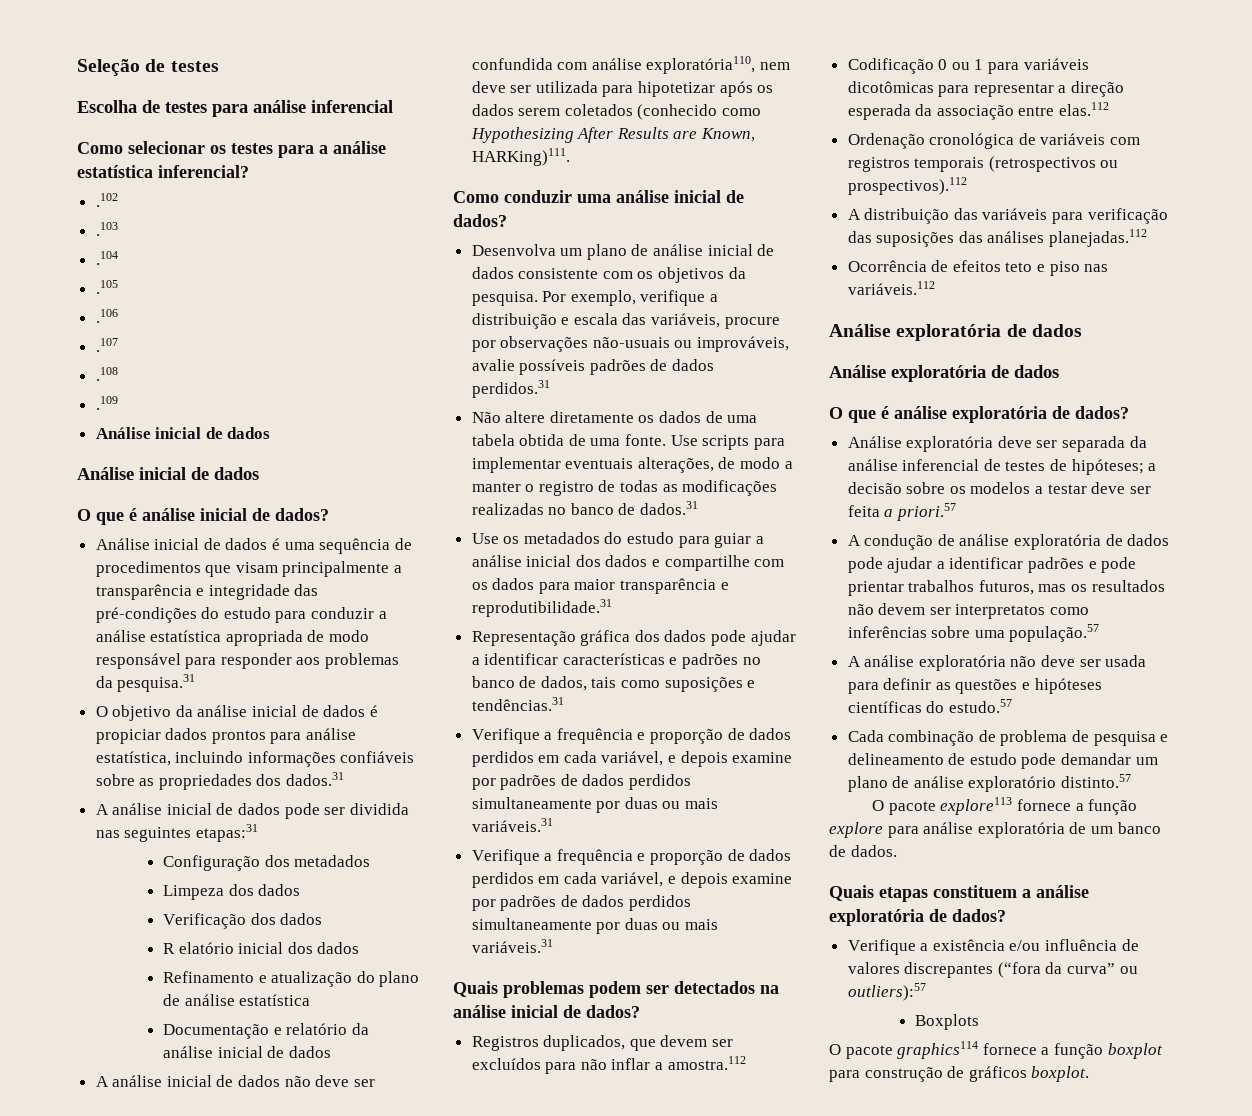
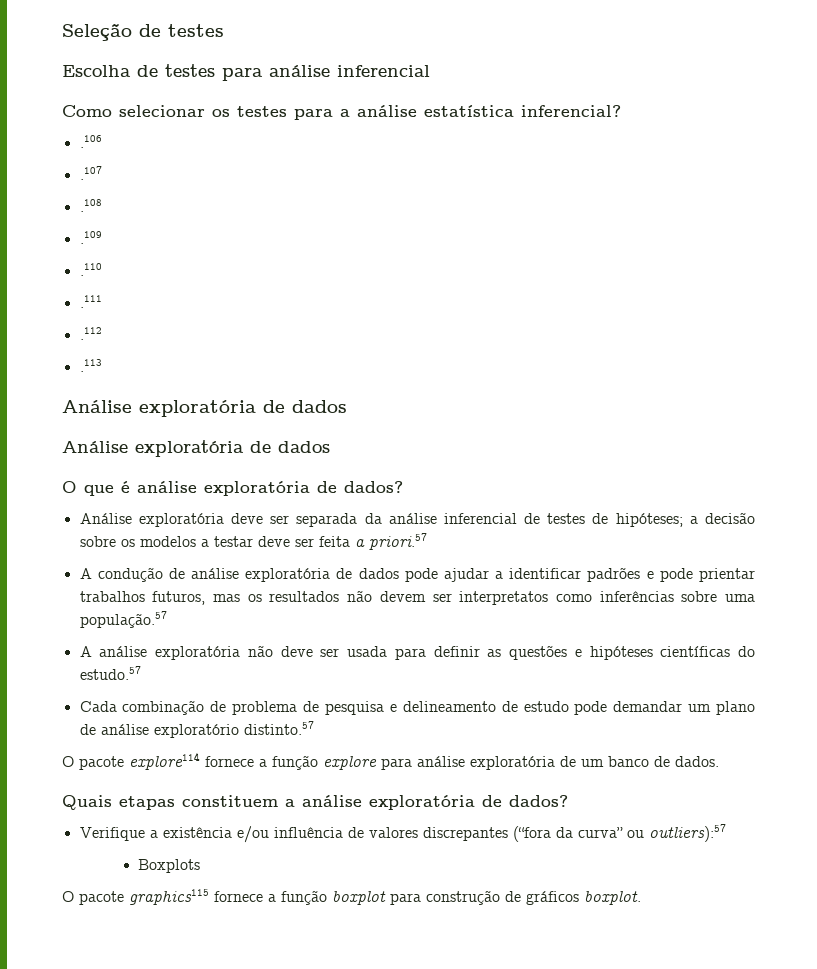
[95,193,118,207] [95,222,118,236] [95,251,118,265] [95,280,118,294] // .102 // .103 // .104 // .105 -> (621, 111) none
[95,427,271,439] [77,467,259,480] [77,508,329,525] [95,538,412,554] [95,561,403,577] [95,584,319,600] [95,607,387,623] [95,630,370,646] [95,653,400,669] [95,674,196,692] [95,705,378,721] [95,728,357,744] [95,751,415,767] [95,772,345,790] [95,803,409,819] [95,824,258,842] [163,855,371,871] [163,884,301,900] [163,913,323,929] [163,942,360,954] [163,971,420,987] [163,994,311,1006] [163,1023,369,1039] [163,1046,331,1058] [95,1075,375,1087] [471,56,791,74] [471,81,774,97] [471,104,762,120] [470,127,756,143] [471,148,570,166] [453,190,744,203] [453,214,507,227] [471,244,775,260] [471,267,746,283] [471,290,719,306] [471,313,780,329] [471,336,790,352] [471,359,715,375] [471,380,550,398] [471,411,758,423] [471,434,785,450] [471,457,793,473] [471,480,778,496] [471,501,699,515] [471,532,764,548] [471,555,785,571] [471,578,729,594] [471,599,612,617] [471,630,796,646] [471,653,761,669] [471,676,756,692] [471,697,564,711] [471,728,792,744] [471,751,793,767] [471,774,692,790] [471,797,719,813] [471,818,553,832] [471,849,792,865] [471,872,793,888] [471,895,692,911] [471,918,719,934] [471,939,553,953] [453,981,779,998] [453,1005,640,1018] [471,1035,734,1051] [471,1056,746,1074] [847,58,1089,74] [847,81,1125,97] [847,102,1110,120] [847,133,1141,149] [847,156,1119,172] [847,177,967,195] [847,208,1168,224] [847,229,1148,247] [847,260,1109,276] [847,281,935,295] Análise inicial de dados // Análise inicial de dados // O que é análise inicial de dados? // Análise inicial de dados é uma sequência de procedimentos que visam principalmente a transparência e integridade das pré-condições do estudo para conduzir a análise estatística apropriada de modo responsável para responder aos problemas da pesquisa.31 // O objetivo da análise inicial de dados é propiciar dados prontos para análise estatística, incluindo informações confiáveis sobre as propriedades dos dados.31 // A análise inicial de dados pode ser dividida nas seguintes etapas:31 // Configuração dos metadados // Limpeza dos dados // Verificação dos dados // R elatório inicial dos dados // Refinamento e atualização do plano de análise estatística // Documentação e relatório da análise inicial de dados // A análise inicial de dados não deve ser confundida com análise exploratória110, nem deve ser utilizada para hipotetizar após os dados serem coletados (conhecido como Hypothesizing After Results are Known, HARKing)111. // Como conduzir uma análise inicial de dados? // Desenvolva um plano de análise inicial de dados consistente com os objetivos da pesquisa. Por exemplo, verifique a distribuição e escala das variáveis, procure por observações não-usuais ou improváveis, avalie possíveis padrões de dados perdidos.31 // Não altere diretamente os dados de uma tabela obtida de uma fonte. Use scripts para implementar eventuais alterações, de modo a manter o registro de todas as modificações realizadas no banco de dados.31 // Use os metadados do estudo para guiar a análise inicial dos dados e compartilhe com os dados para maior transparência e reprodutibilidade.31 // Representação gráfica dos dados pode ajudar a identificar características e padrões no banco de dados, tais como suposições e tendências.31 // Verifique a frequência e proporção de dados perdidos em cada variável, e depois examine por padrões de dados perdidos simultaneamente por duas ou mais variáveis.31 // Verifique a frequência e proporção de dados perdidos em cada variável, e depois examine por padrões de dados perdidos simultaneamente por duas ou mais variáveis.31 // Quais problemas podem ser detectados na análise inicial de dados? // Registros duplicados, que devem ser excluídos para não inflar a amostra.112 // Codificação 0 ou 1 para variáveis dicotômicas para representar a direção esperada da associação entre elas.112 // Ordenação cronológica de variáveis com registros temporais (retrospectivos ou prospectivos).112 // A distribuição das variáveis para verificação das suposições das análises planejadas.112 // Ocorrência de efeitos teto e piso nas variáveis.112 -> [79,263,102,276] [79,295,102,308] [79,327,102,340] [79,359,102,372] .110 // .111 // .112 // .113
[940,797,1013,815] explore113 -> [129,752,200,770] explore114
[897,1041,979,1059] graphics114 -> [129,889,209,905] graphics115

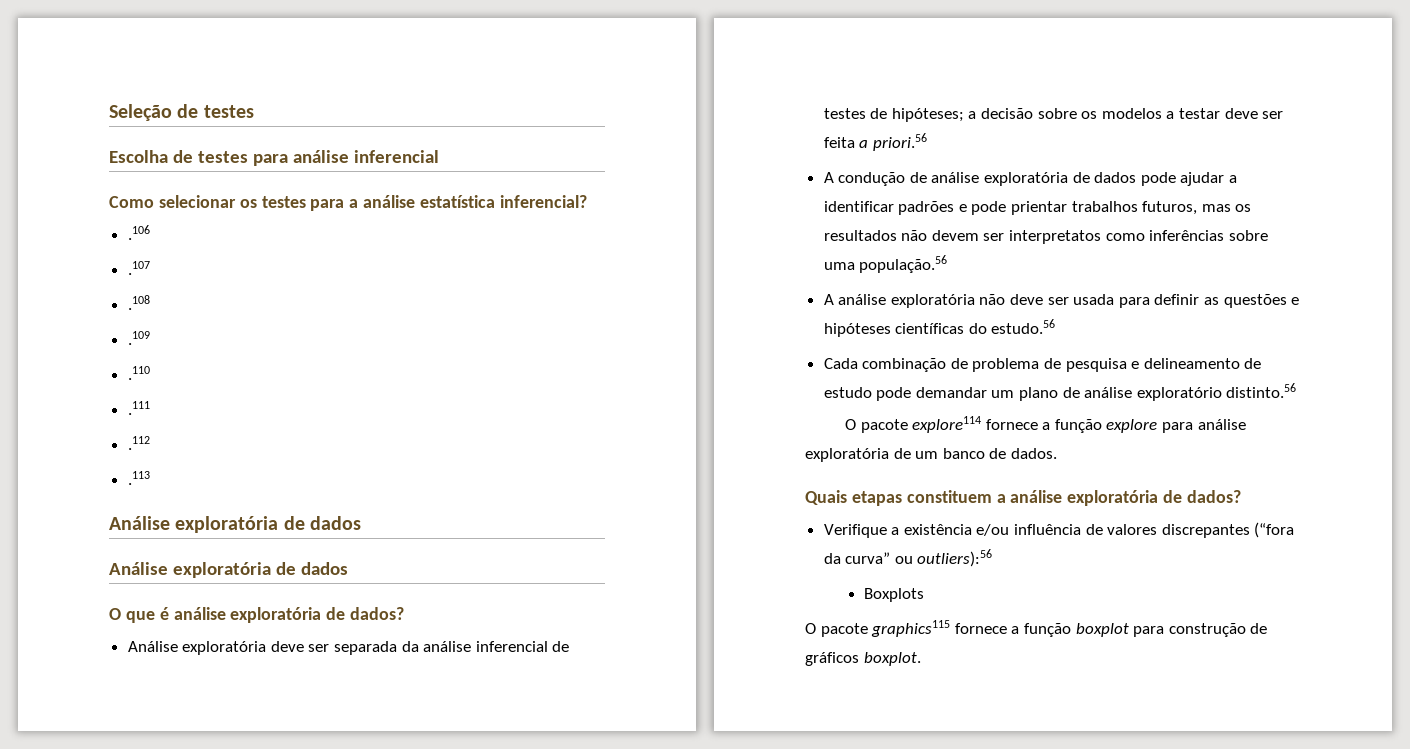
[368,533,427,550] priori.57 -> [872,133,927,151] priori.56
[79,611,167,628] população.57 -> [859,255,948,273] população.56
[79,666,141,680] estudo.57 -> [991,319,1056,334] estudo.56
[243,721,314,735] distinto.57 -> [1226,383,1297,398] distinto.56
[648,824,726,842] outliers):57 -> [917,549,993,567] outliers):56

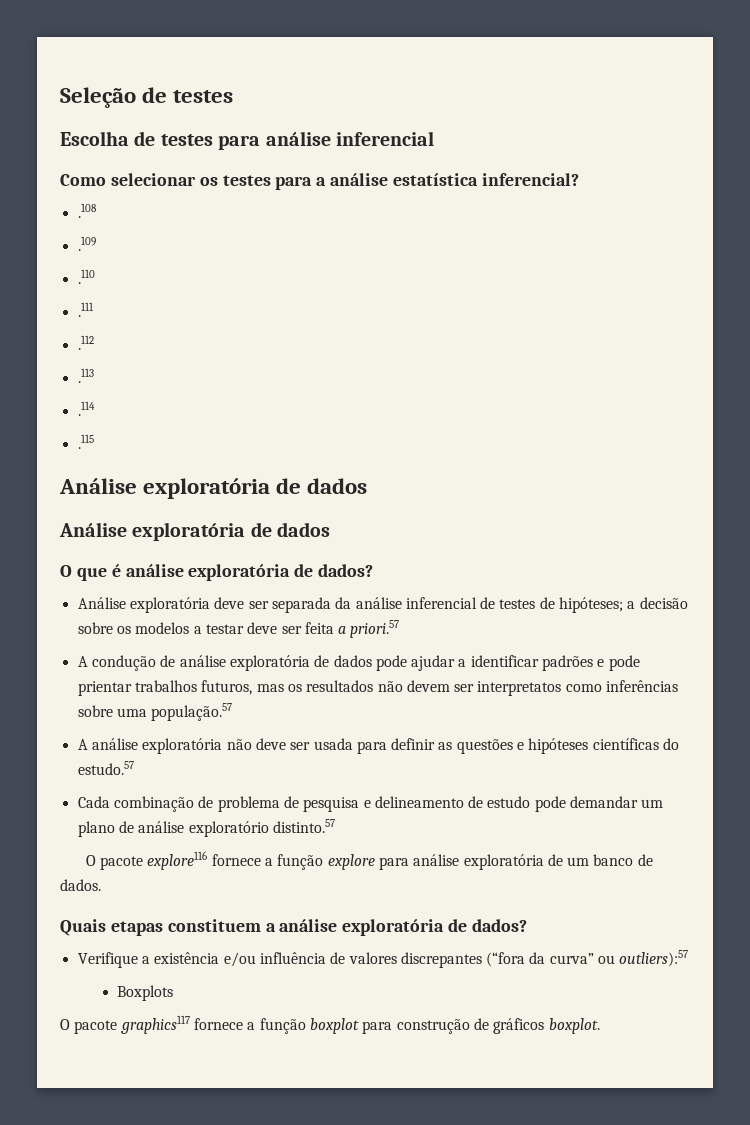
[127,225,150,240] [127,261,150,275] // .106 // .107 -> (579, 179) none
(150, 478) none -> [77,401,95,416] [77,434,94,449] // .114 // .115
[872,133,927,151] priori.56 -> [350,620,400,638] priori.57
[859,255,948,273] população.56 -> [151,703,233,721] população.57
[991,319,1056,334] estudo.56 -> [77,761,134,775] estudo.57
[1226,383,1297,398] [844,416,982,433] distinto.56 // O pacote explore114 -> [272,819,335,833] [85,851,208,870] distinto.57 // O pacote explore116
[917,549,993,567] outliers):56 -> [619,950,689,967] outliers):57
[871,620,951,637] graphics115 -> [120,1015,190,1034] graphics117

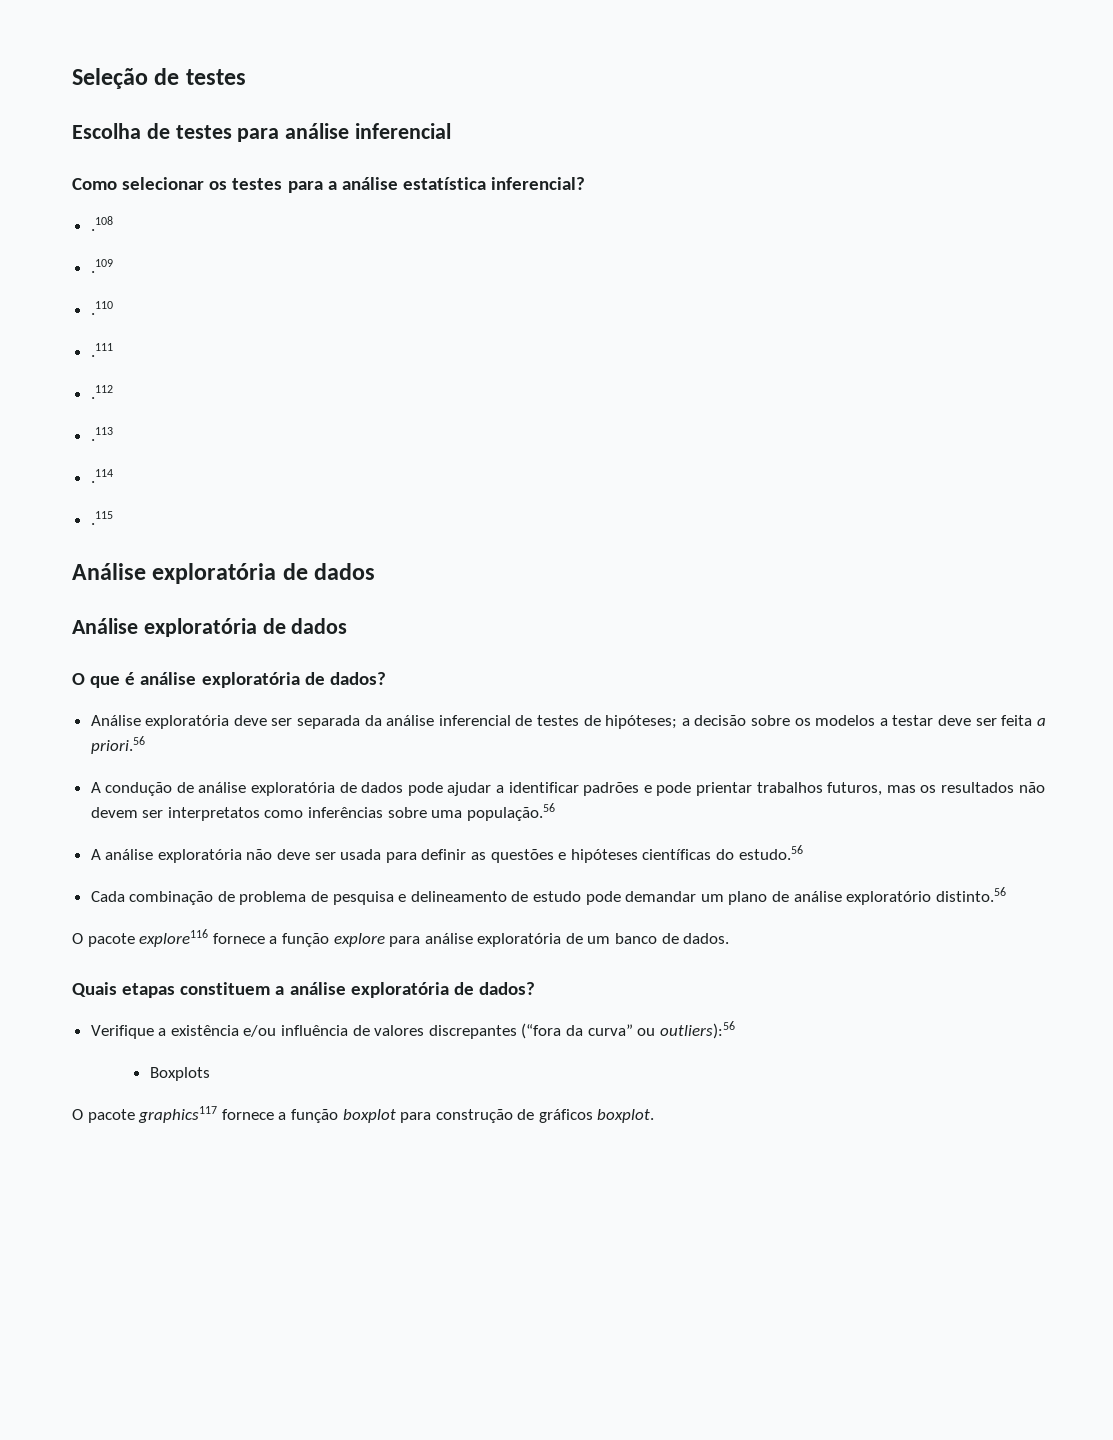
[350,620,400,638] priori.57 -> [90,736,145,754] priori.56
[151,703,233,721] população.57 -> [466,803,555,821] população.56
[77,761,134,775] estudo.57 -> [738,845,803,860] estudo.56
[272,819,335,833] distinto.57 -> [935,887,1006,902] distinto.56
[619,950,689,967] outliers):57 -> [659,1021,735,1039] outliers):56

